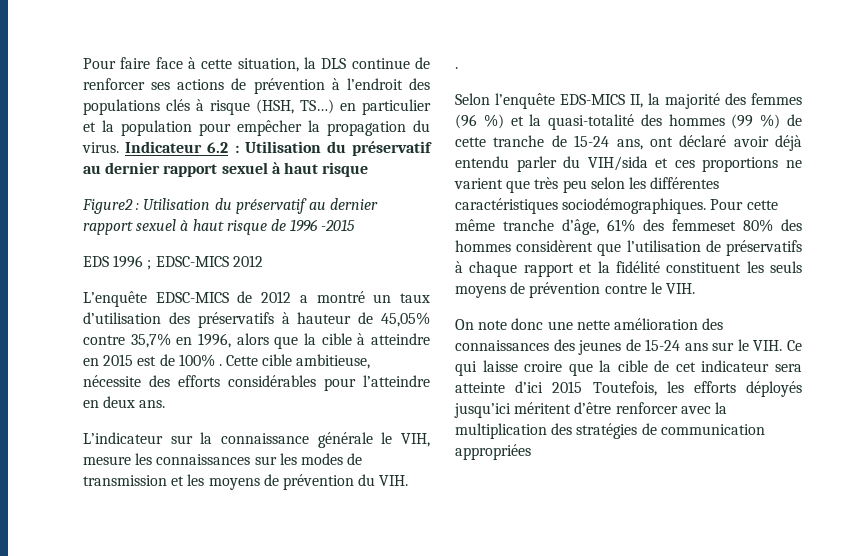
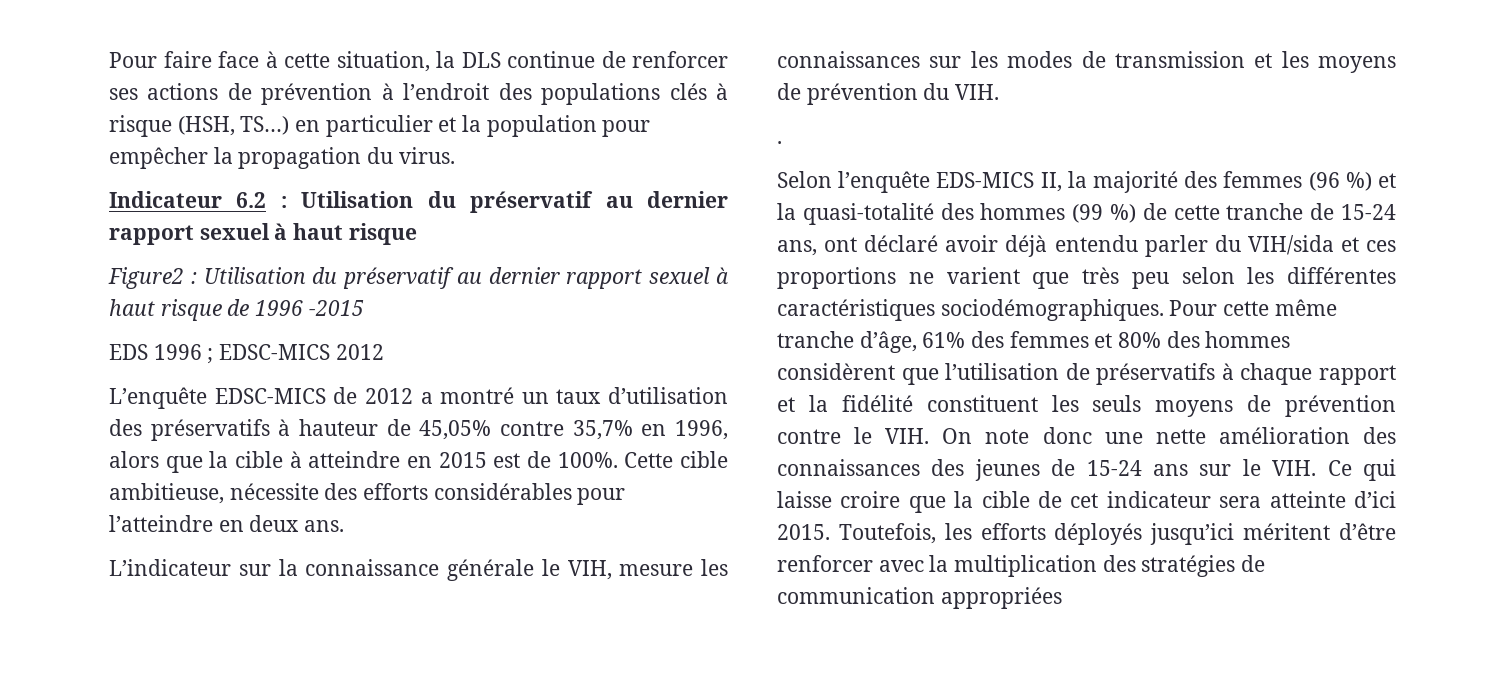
(119, 147) none -> (455, 155) //
[178,354,222,367] 100% . -> [557,452,618,468] 100%.
[672,219,736,231] femmeset -> [1009,331,1113,348] femmes et
(695, 288) // -> (930, 436) none
[552,381,583,393] 2015 -> [777,524,830,540] 2015.

